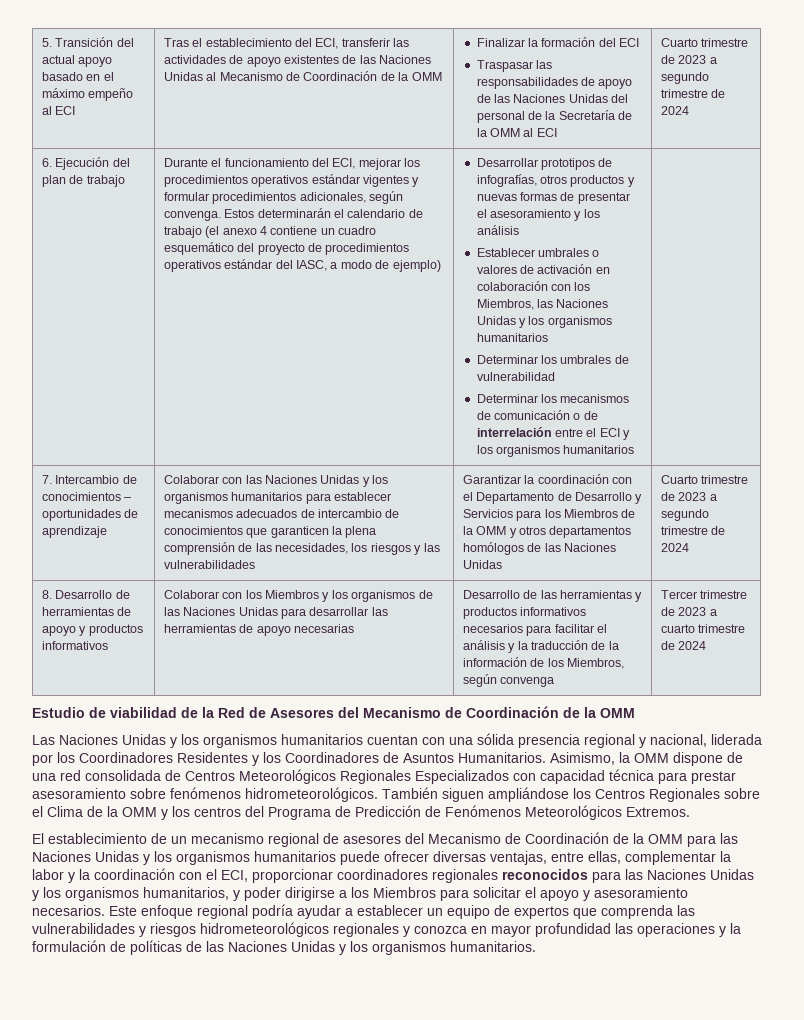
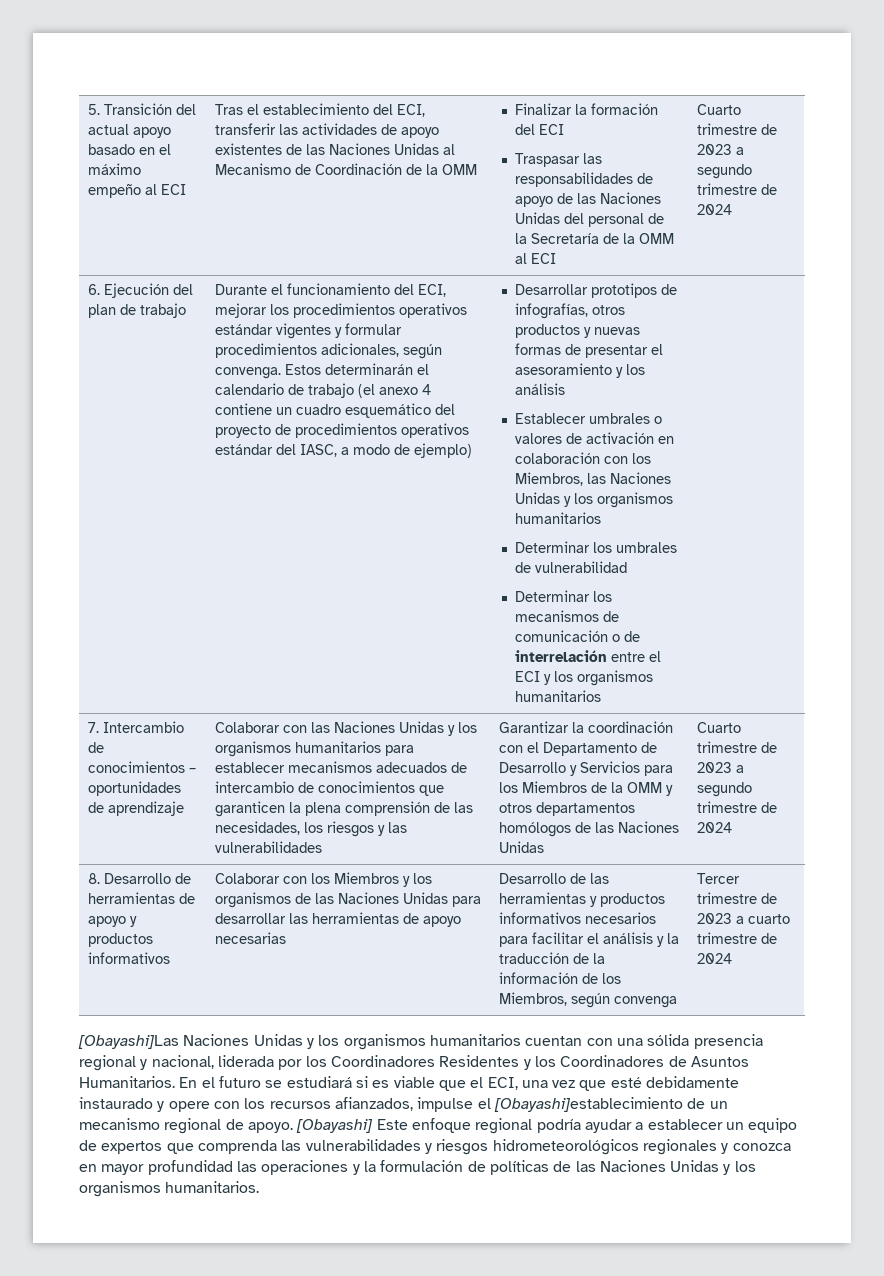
[32,706,635,718] [32,735,55,745] Estudio de viabilidad de la Red de Asesores del Mecanismo de Coordinación de la OMM // Las -> [78,1035,179,1049] [Obayashi]Las
[550,752,743,766] [32,769,736,784] [32,787,760,802] [32,805,690,820] [32,833,147,844] Asimismo, la OMM dispone de una red consolidada de Centros Meteorológicos Regionales Especializados con capacidad técnica para prestar asesoramiento sobre fenómenos hidrometeorológicos. También siguen ampliándose los Centros Regionales sobre el Clima de la OMM y los centros del Programa de Predicción de Fenómenos Meteorológicos Extremos. // El establecimiento -> [179,1076,740,1091] [79,1097,683,1112] En el futuro se estudiará si es viable que el ECI, una vez que esté debidamente instaurado y opere con los recursos afianzados, impulse el [Obayashi]establecimiento
[343,832,738,847] [32,851,731,865] [32,868,754,883] [32,887,688,901] [32,905,105,916] asesores del Mecanismo de Coordinación de la OMM para las Naciones Unidas y los organismos humanitarios puede ofrecer diversas ventajas, entre ellas, complementar la labor y la coordinación con el ECI, proporcionar coordinadores regionales reconocidos para las Naciones Unidas y los organismos humanitarios, y poder dirigirse a los Miembros para solicitar el apoyo y asesoramiento necesarios. -> [247,1119,374,1133] apoyo. [Obayashi]

